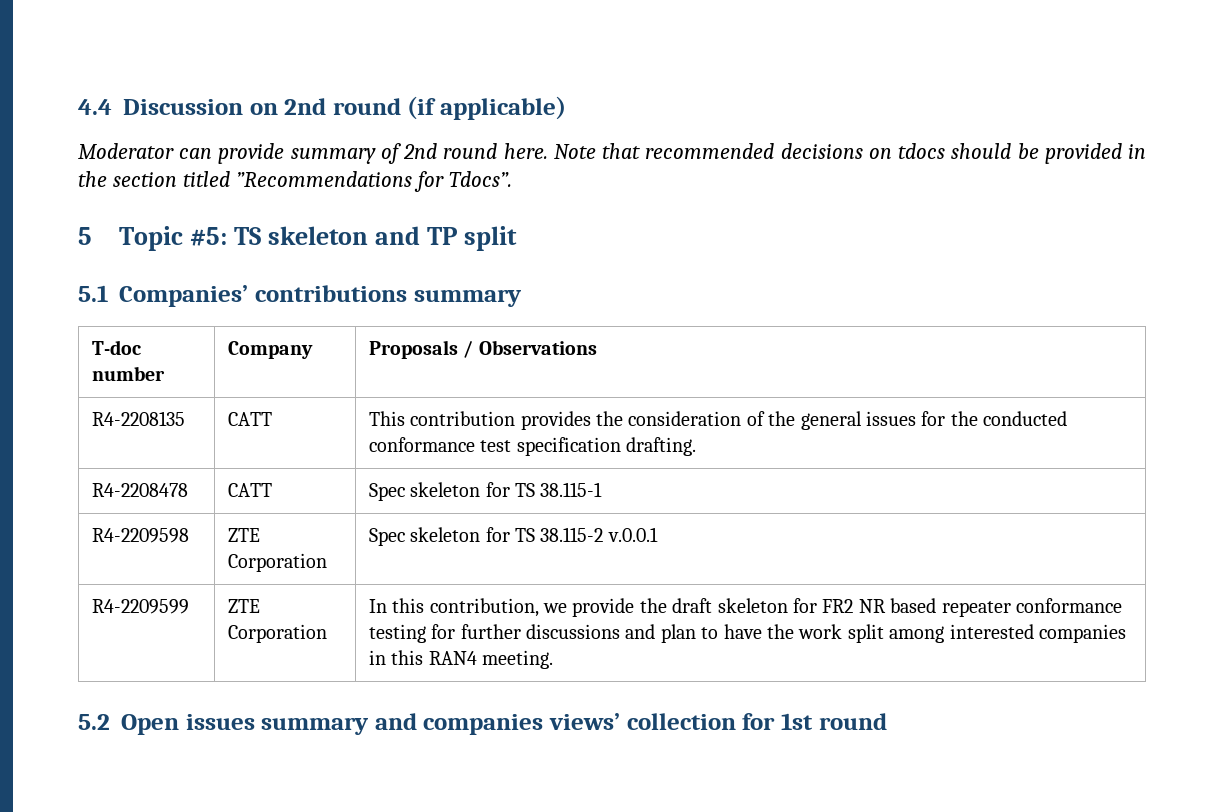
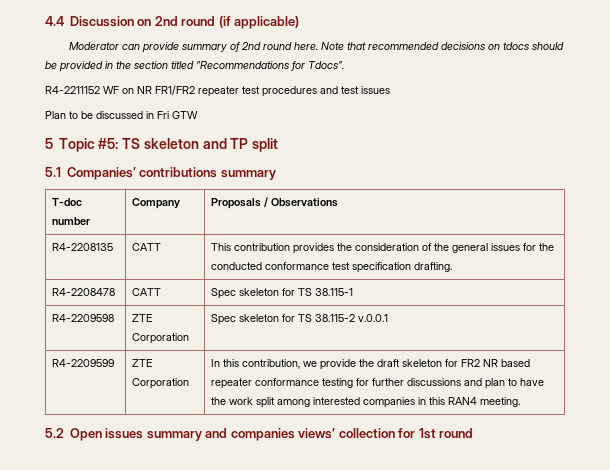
(512, 179) none -> [45,85,390,97] [45,111,198,119] // R4-2211152 WF on NR FR1/FR2 repeater test procedures and test issues // Plan to be discussed in Fri GTW

